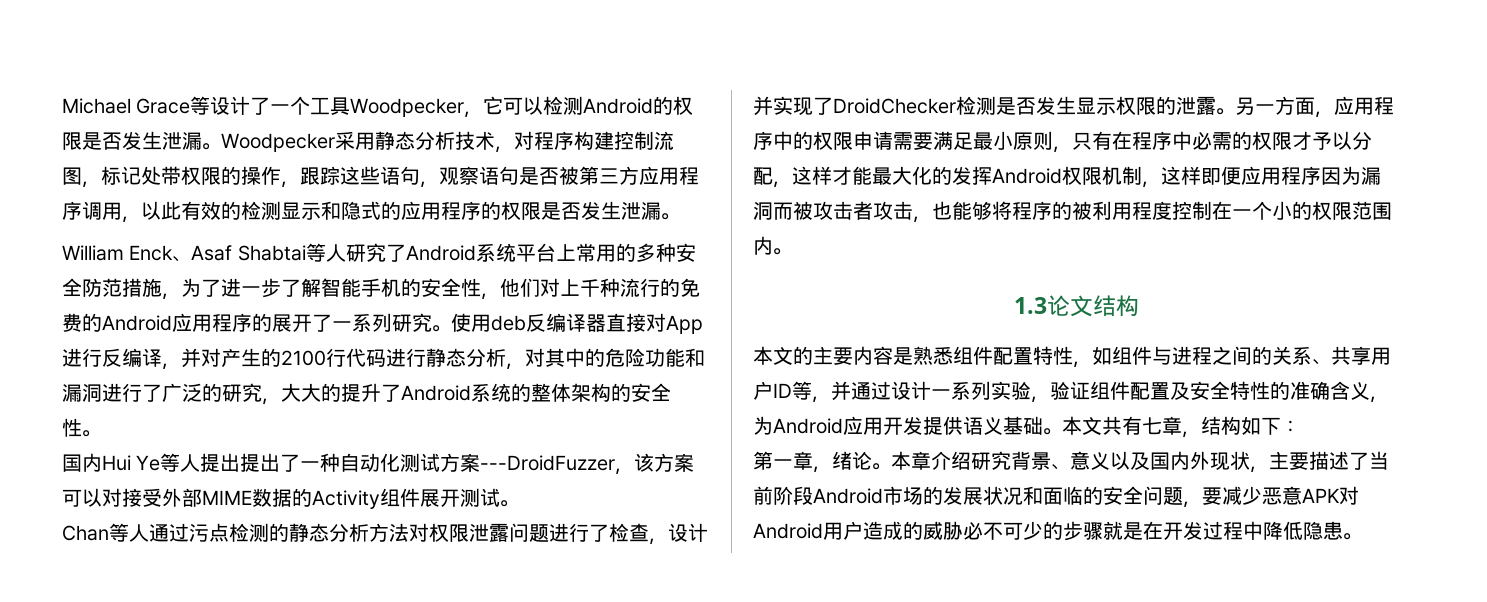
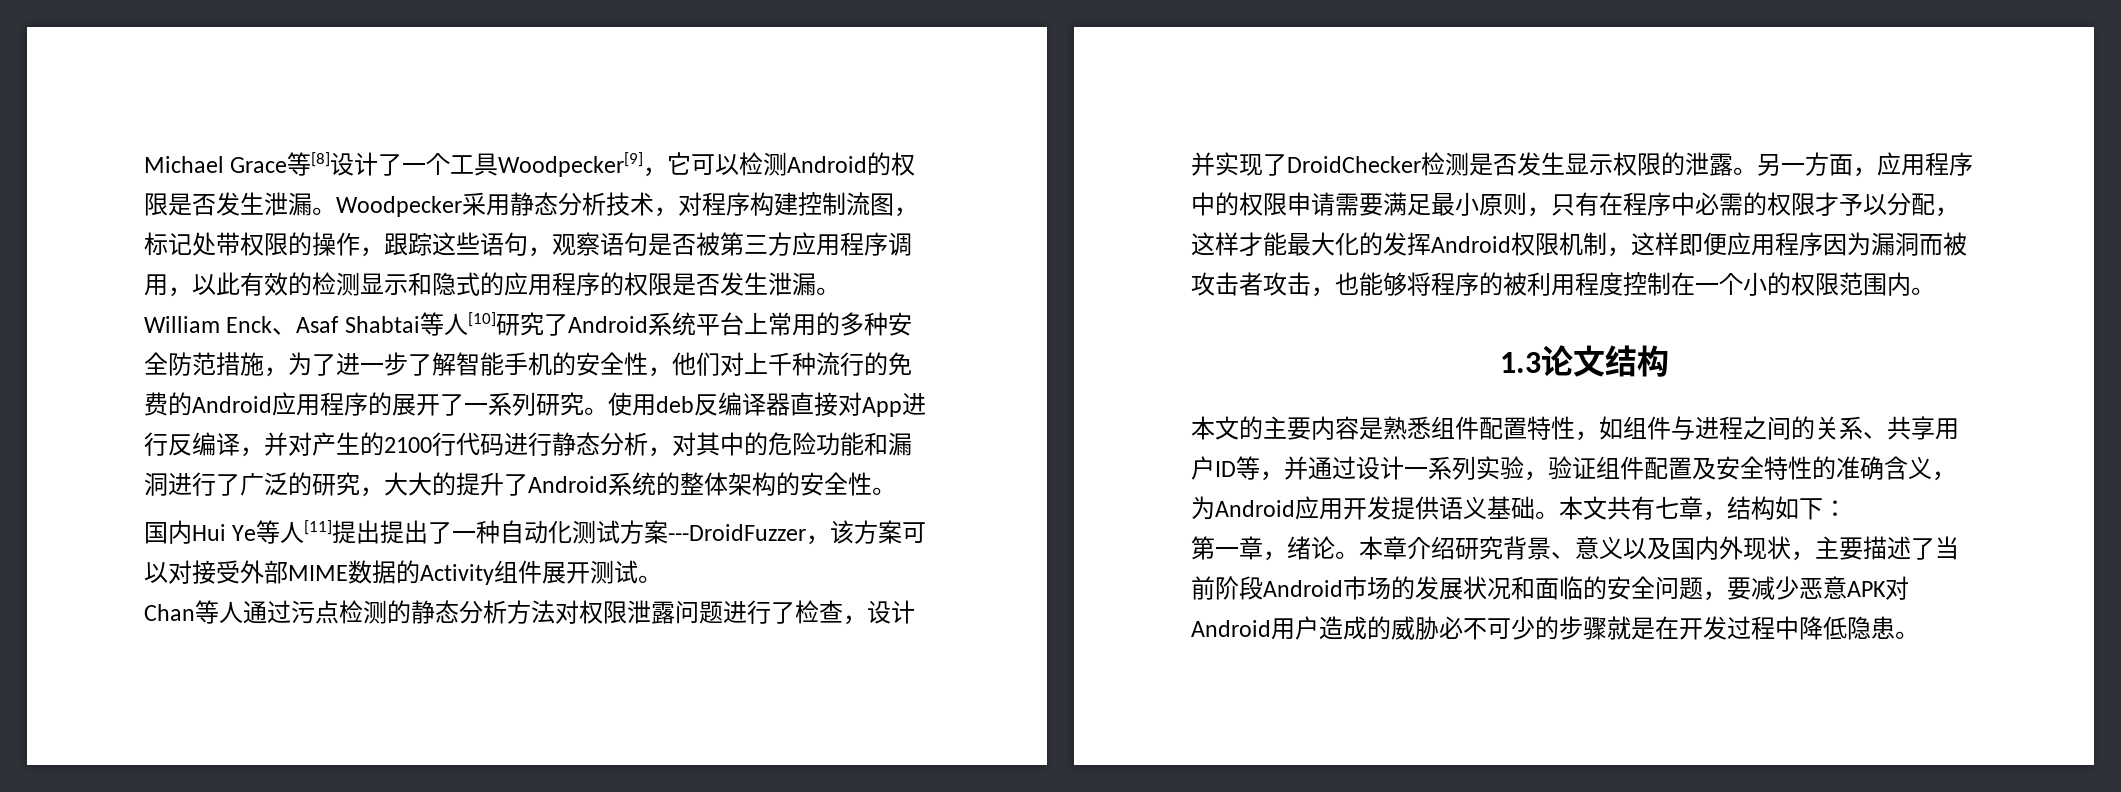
(211, 105) none -> [311,152,331,167] [8]
[350,98,465,117] Woodpecker -> [498,152,644,177] Woodpecker[9]
(346, 253) none -> [467,312,496,327] [10]
(201, 463) none -> [304,520,333,535] [11]

